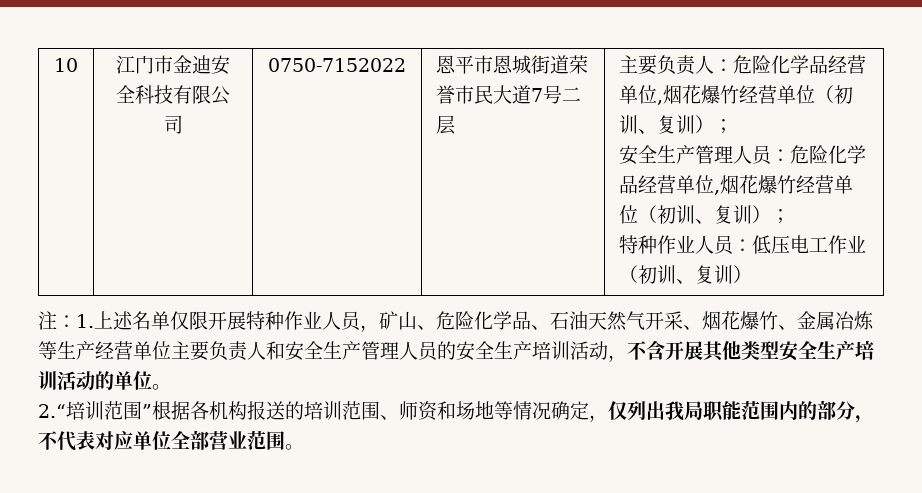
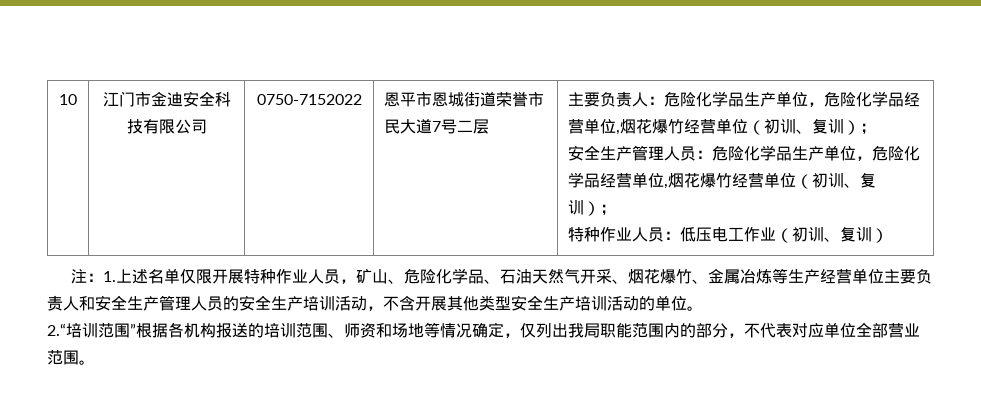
(829, 64) none -> [744,91,905,107] 生产单位，危险化学品
(639, 184) none -> [792,145,921,161] [568,172,601,188] 生产单位，危险化学品

